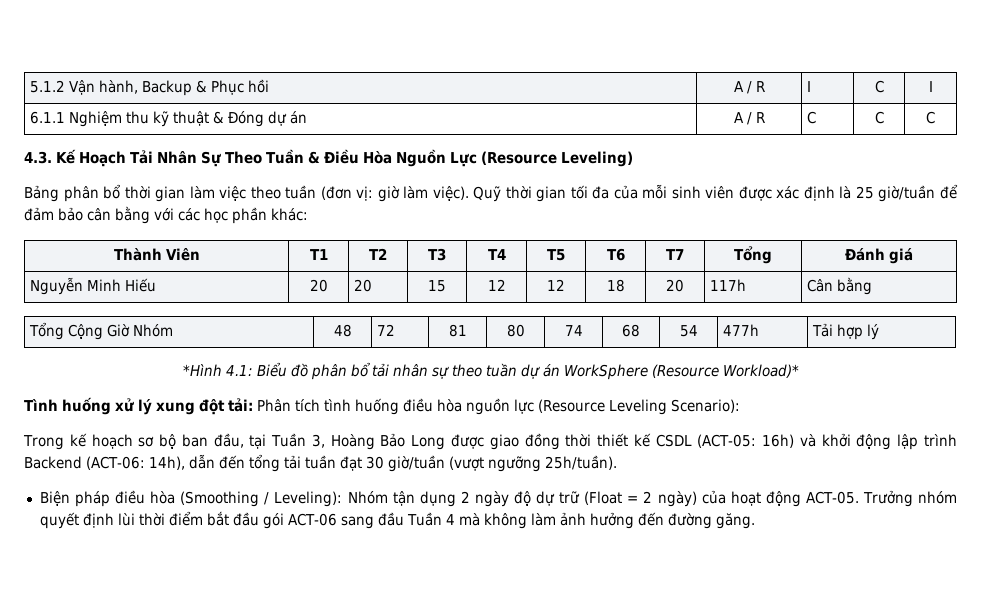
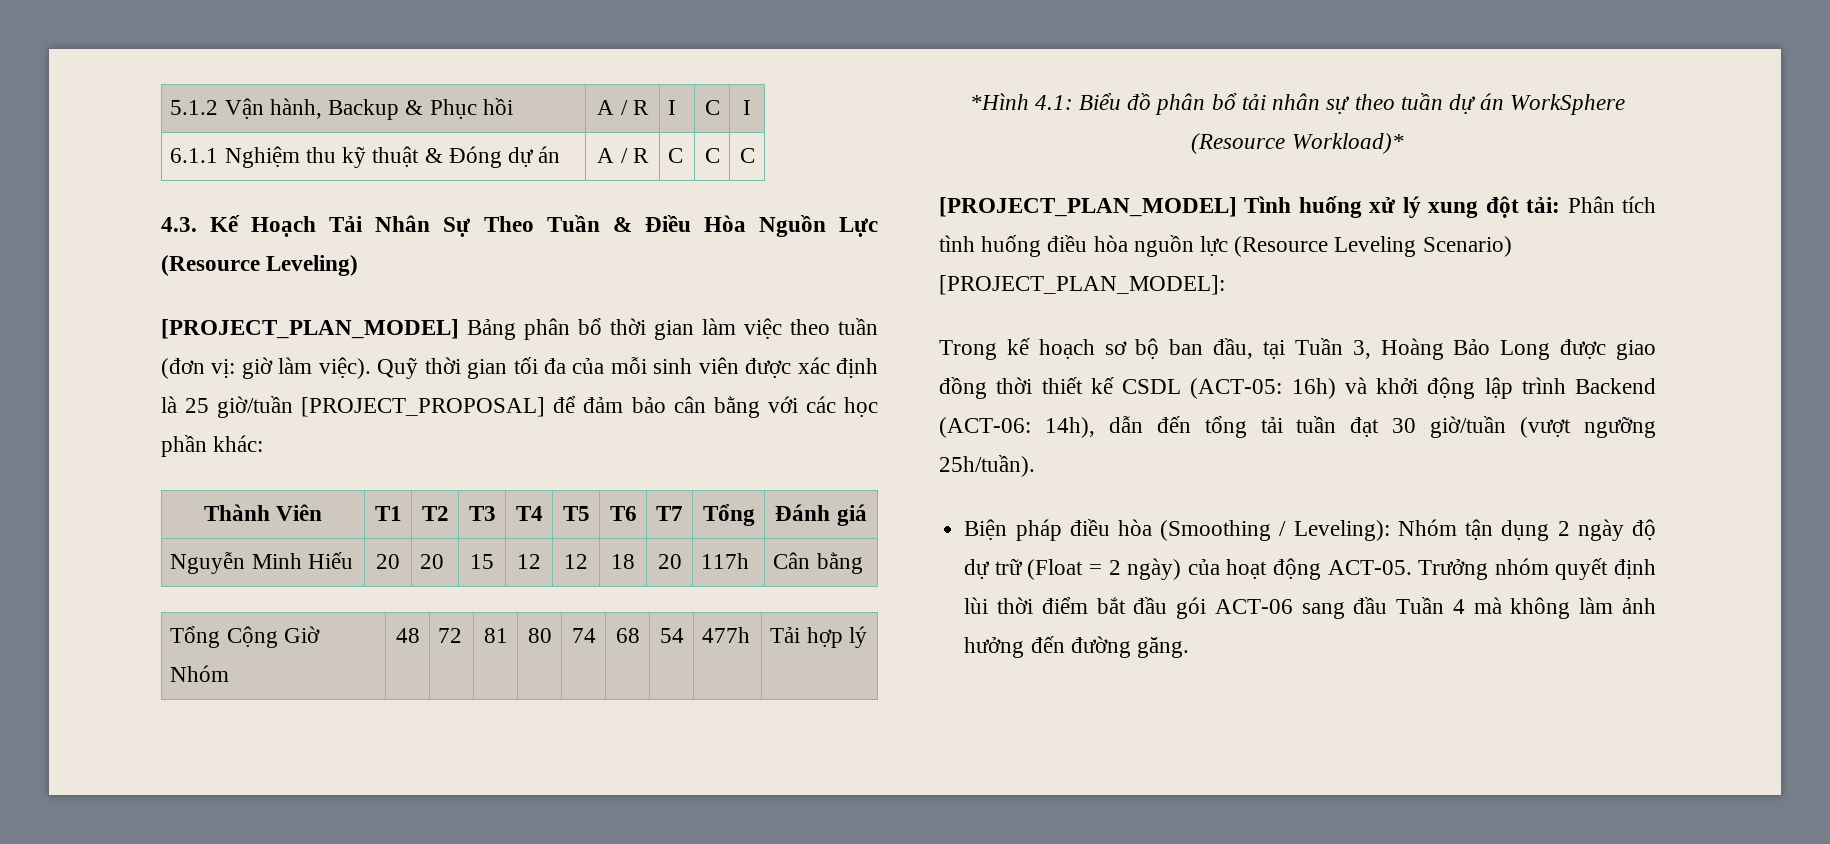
(633, 159) none -> [161,319,459,339] [PROJECT_PLAN_MODEL]
(936, 193) none -> [301,397,546,417] [PROJECT_PROPOSAL]
(799, 371) none -> [939,197,1237,217] [PROJECT_PLAN_MODEL]
[671,399,740,413] Scenario): -> [1422,236,1512,257] [939,275,1225,295] Scenario) [PROJECT_PLAN_MODEL]:

